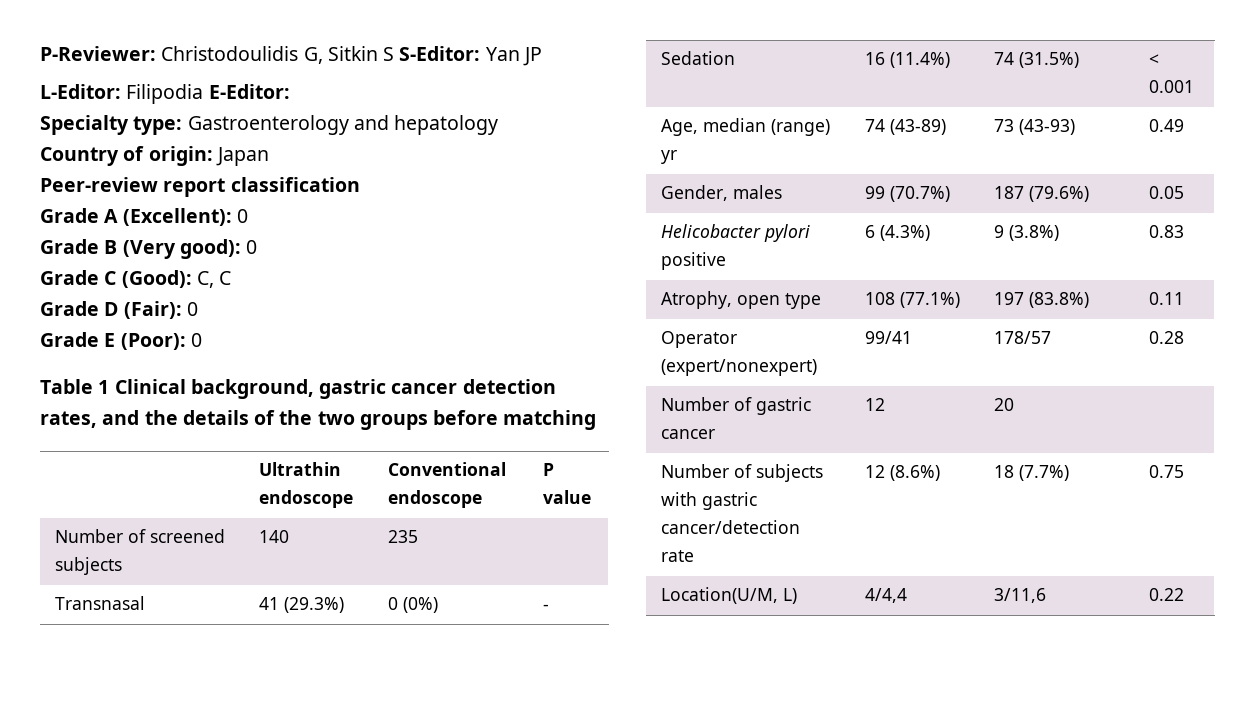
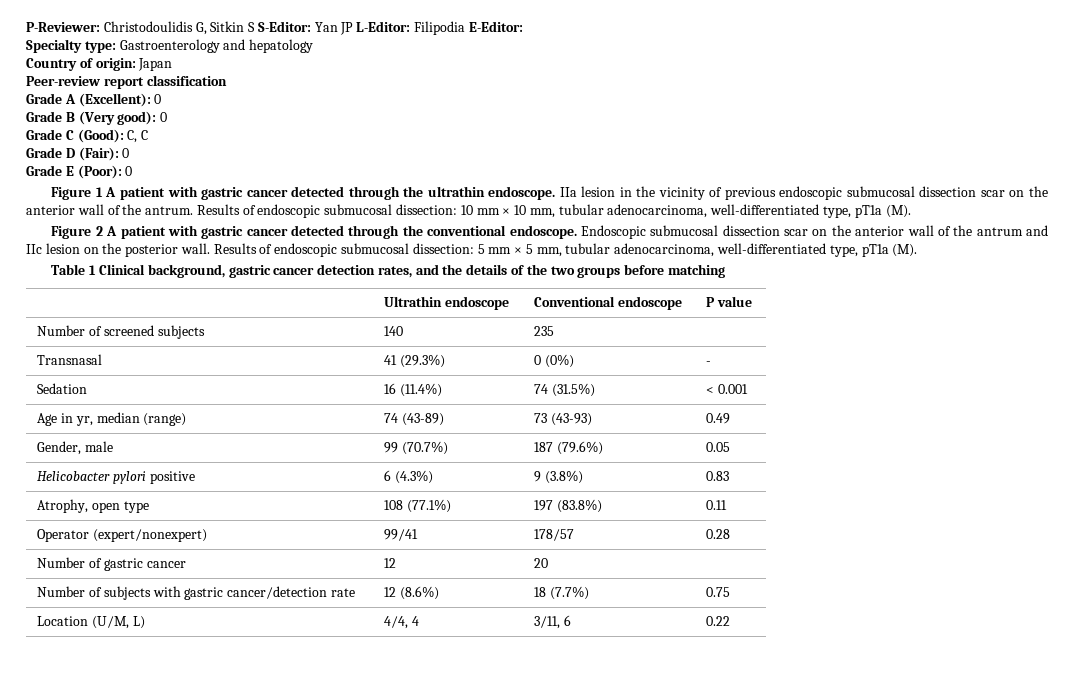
(542, 56) // -> (354, 28) none
(202, 340) none -> [51,186,1048,200] [26,204,911,218] [51,225,1049,239] [26,243,918,257] // Figure 1 A patient with gastric cancer detected through the ultrathin endoscope. IIa lesion in the vicinity of previous endoscopic submucosal dissection scar on the anterior wall of the antrum. Results of endoscopic submucosal dissection: 10 mm × 10 mm, tubular adenocarcinoma, well-differentiated type, pT1a (M). // Figure 2 A patient with gastric cancer detected through the conventional endoscope. Endoscopic submucosal dissection scar on the anterior wall of the antrum and IIc lesion on the posterior wall. Results of endoscopic submucosal dissection: 5 mm × 5 mm, tubular adenocarcinoma, well-differentiated type, pT1a (M).
[660,119,698,136] Age, -> [37,413,93,426] Age in yr,
[660,150,677,164] yr -> (187, 419) none
[732,185,782,199] males -> [84,441,113,452] male
[660,587,778,604] Location(U/M, -> [37,616,129,629] Location (U/M,
[864,588,907,603] [993,588,1046,603] 4/4,4 | 3/11,6 -> [384,616,419,629] [534,615,571,629] 4/4, 4 | 3/11, 6

